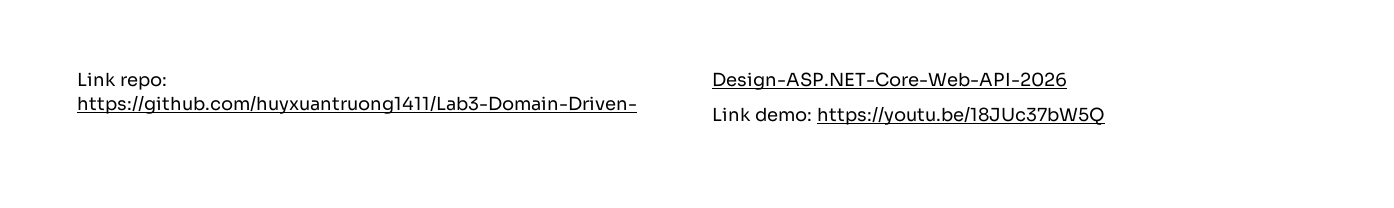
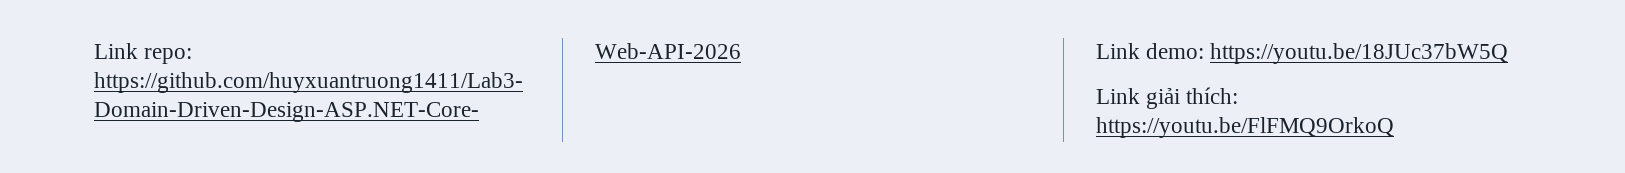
(1105, 115) none -> [1096,87,1239,109] [1096,117,1394,138] // Link giải thích: https://youtu.be/FlFMQ9OrkoQ

